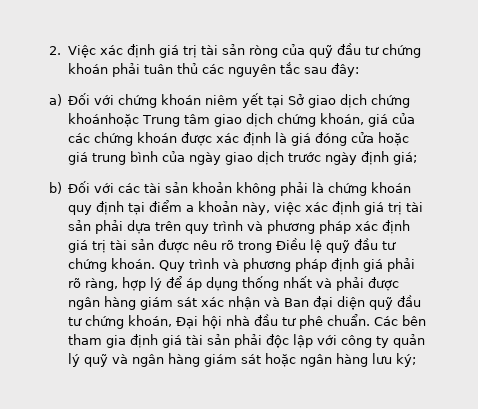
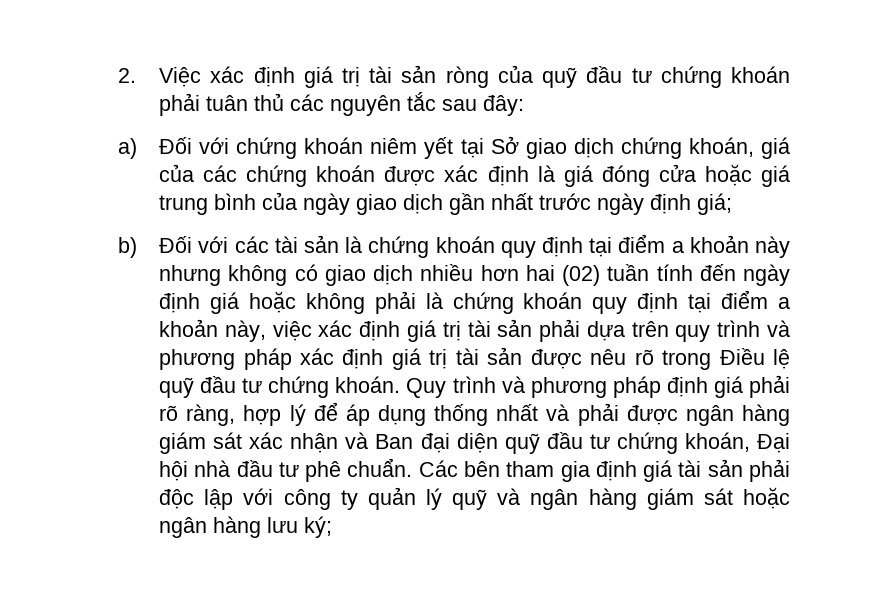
[68,113,317,127] khoánhoặc Trung tâm giao dịch chứng -> (682, 148) none
(285, 158) none -> [449,193,534,215] gần nhất
[192,182,233,193] khoản -> [345,234,791,258] [159,264,790,286] [159,291,296,314] là chứng khoán quy định tại điểm a khoản này nhưng không có giao dịch nhiều hơn hai (02) tuần tính đến ngày định giá hoặc

